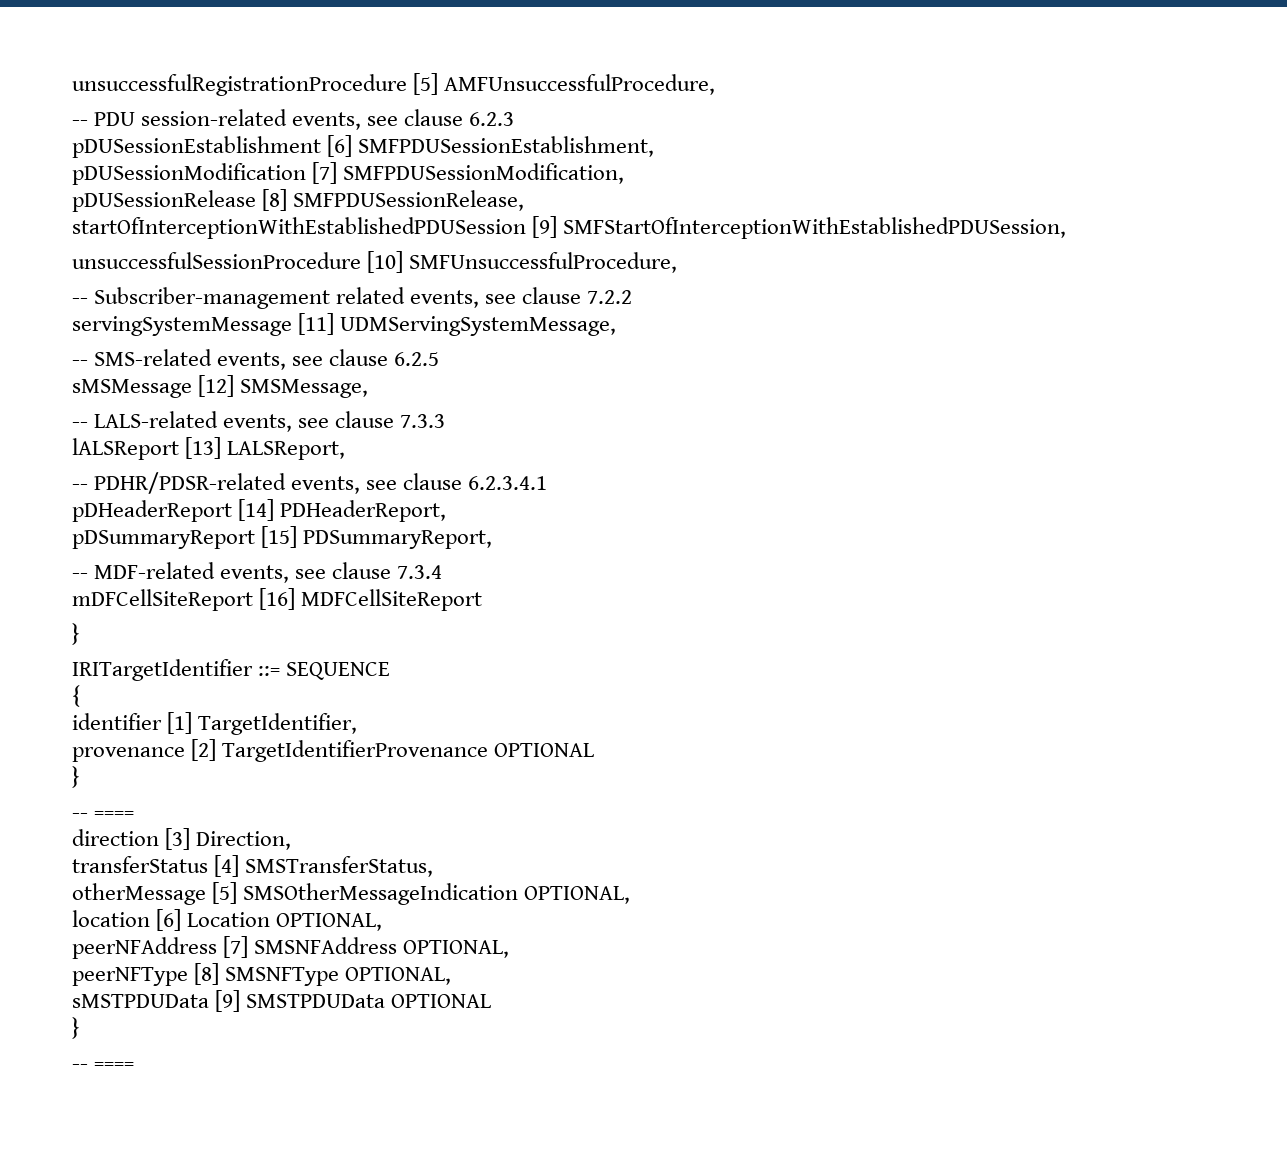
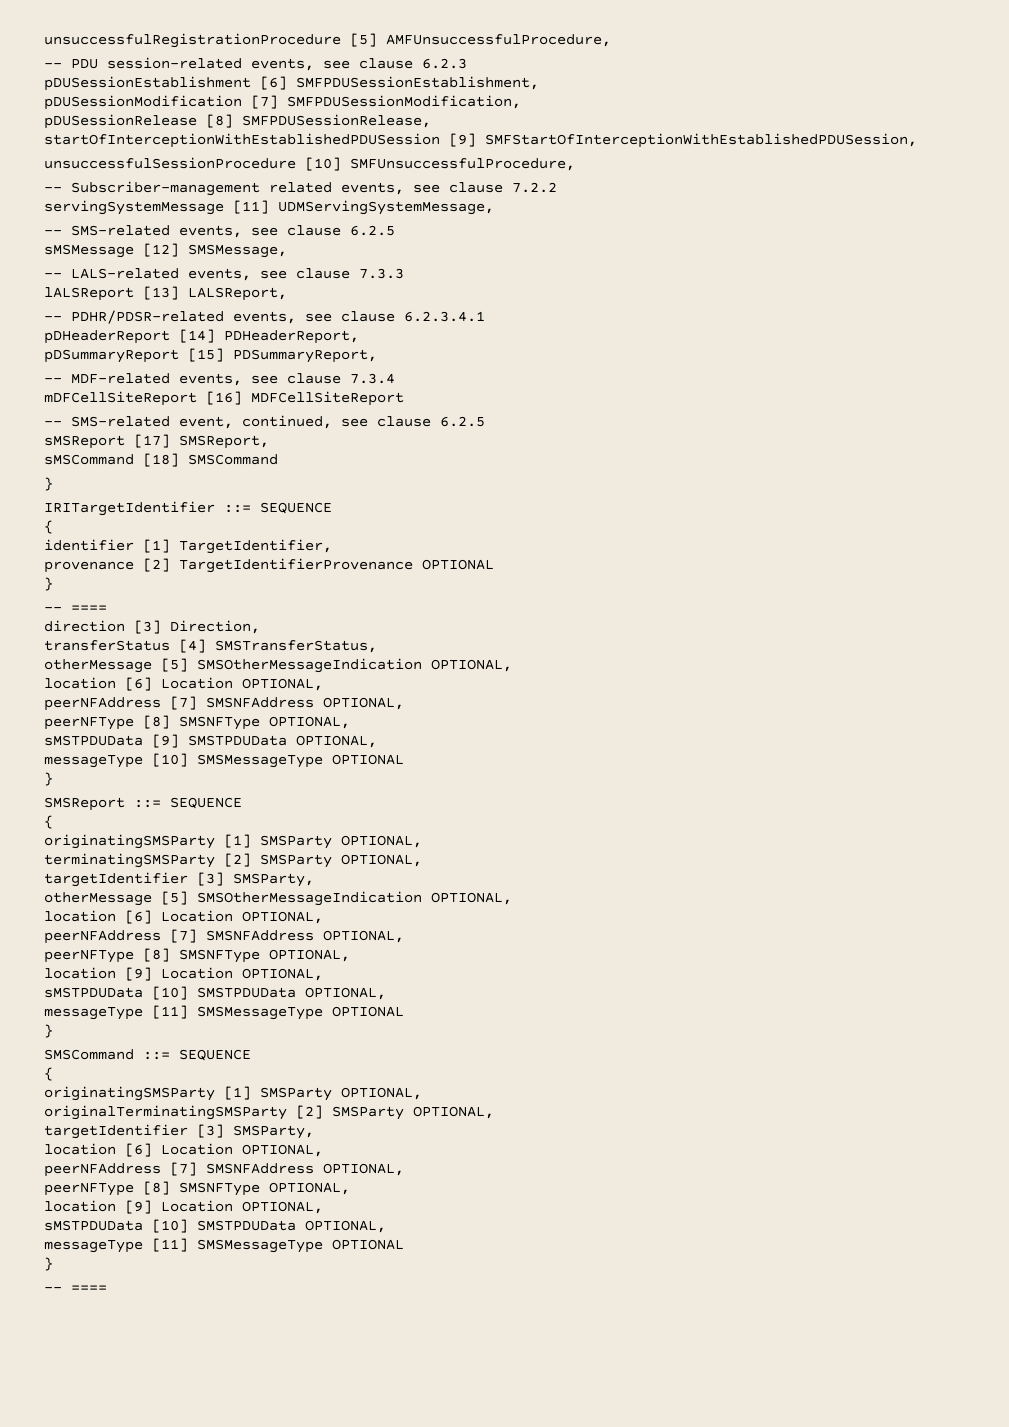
(483, 600) none -> [44,415,485,429] [44,434,269,449] [44,453,278,467] // -- SMS-related event, continued, see clause 6.2.5 // sMSReport [17] SMSReport, // sMSCommand [18] SMSCommand
(386, 1001) none -> [296,735,377,748] [44,753,404,768] [44,772,53,786] [44,797,242,811] [44,815,53,829] [44,834,422,849] [44,853,422,868] [44,872,314,887] [44,891,512,906] [44,910,323,924] [44,929,404,944] [44,948,350,963] [44,967,323,981] [44,986,386,1000] [44,1005,404,1020] [44,1024,53,1038] [44,1049,251,1061] [44,1067,53,1081] [44,1086,422,1101] [44,1105,494,1120] [44,1124,314,1139] [44,1143,323,1157] [44,1162,404,1177] [44,1181,350,1196] [44,1200,323,1214] [44,1219,386,1233] [44,1238,323,1253] OPTIONAL, // messageType [10] SMSMessageType OPTIONAL // } // SMSReport ::= SEQUENCE // { // originatingSMSParty [1] SMSParty OPTIONAL, // terminatingSMSParty [2] SMSParty OPTIONAL, // targetIdentifier [3] SMSParty, // otherMessage [5] SMSOtherMessageIndication OPTIONAL, // location [6] Location OPTIONAL, // peerNFAddress [7] SMSNFAddress OPTIONAL, // peerNFType [8] SMSNFType OPTIONAL, // location [9] Location OPTIONAL, // sMSTPDUData [10] SMSTPDUData OPTIONAL, // messageType [11] SMSMessageType OPTIONAL // } // SMSCommand ::= SEQUENCE // { // originatingSMSParty [1] SMSParty OPTIONAL, // originalTerminatingSMSParty [2] SMSParty OPTIONAL, // targetIdentifier [3] SMSParty, // location [6] Location OPTIONAL, // peerNFAddress [7] SMSNFAddress OPTIONAL, // peerNFType [8] SMSNFType OPTIONAL, // location [9] Location OPTIONAL, // sMSTPDUData [10] SMSTPDUData OPTIONAL, // messageType [11] SMSMessageType

